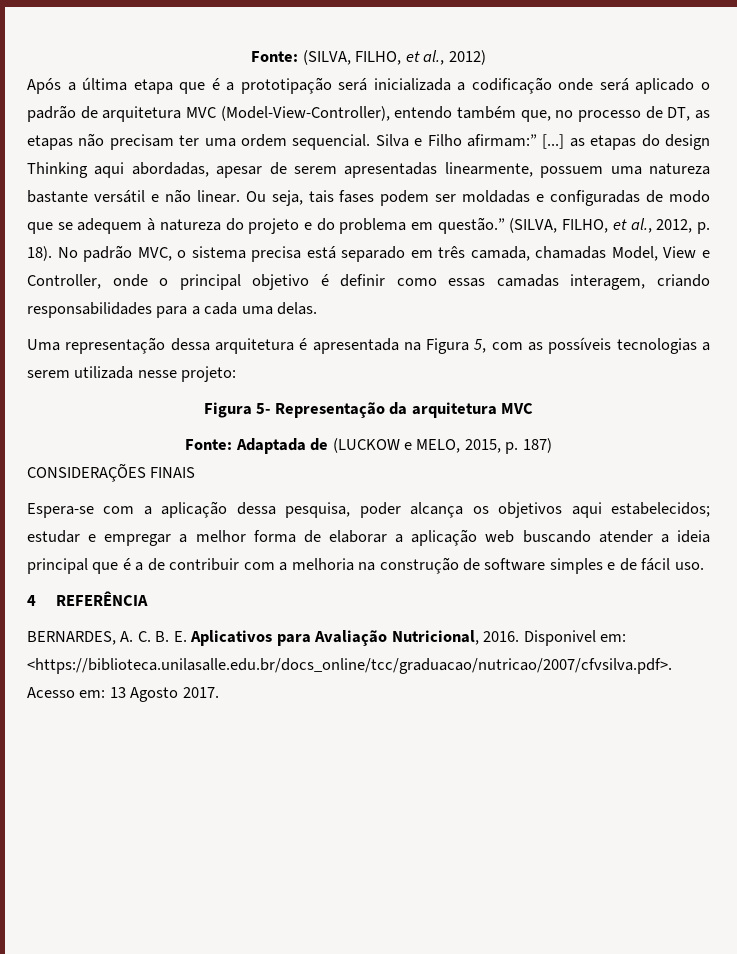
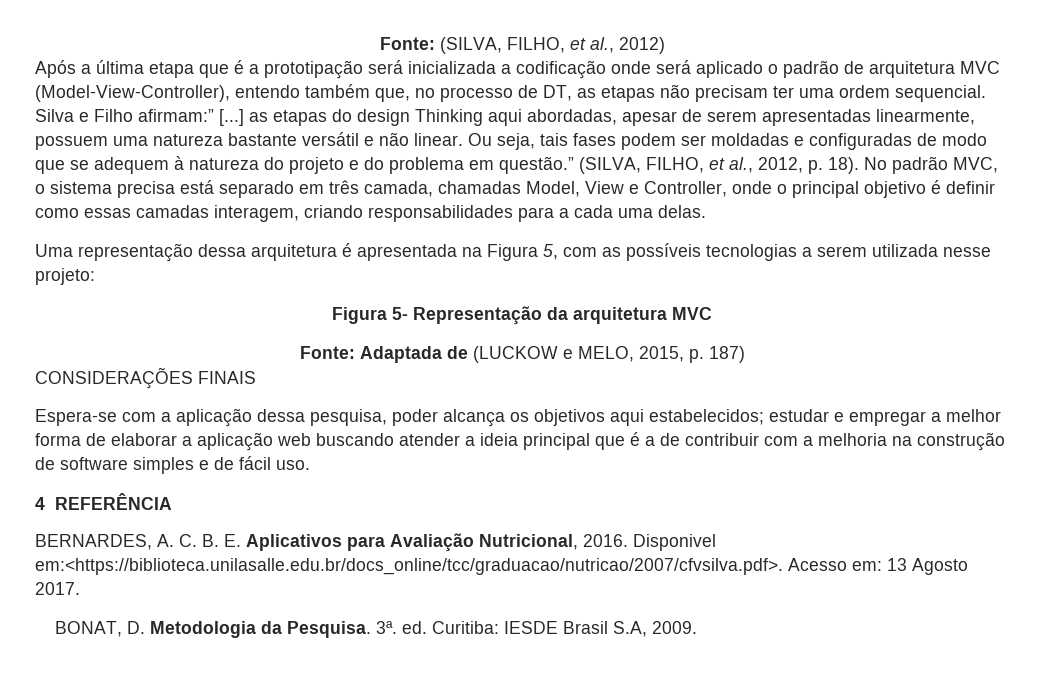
[600,634,627,642] [27,658,672,674] em: <https://biblioteca.unilasalle.edu.br/docs_online/tcc/graduacao/nutricao/2007/cfvsilva.pdf>. -> [35,558,783,575] em:<https://biblioteca.unilasalle.edu.br/docs_online/tcc/graduacao/nutricao/2007/cfvsilva.pdf>.
(219, 692) none -> [54,621,697,638] // BONAT, D. Metodologia da Pesquisa. 3ª. ed. Curitiba: IESDE Brasil S.A, 2009.

